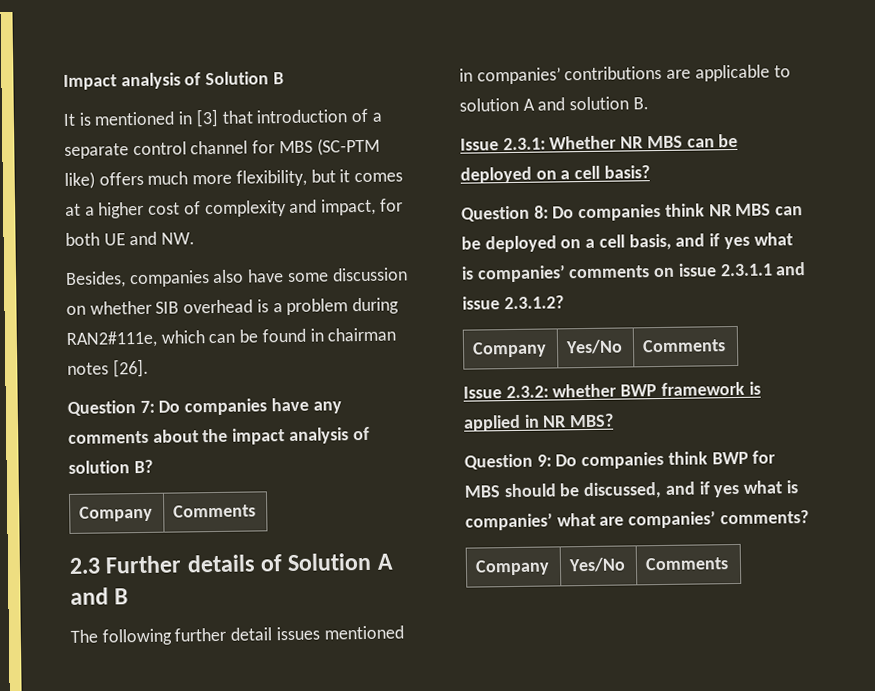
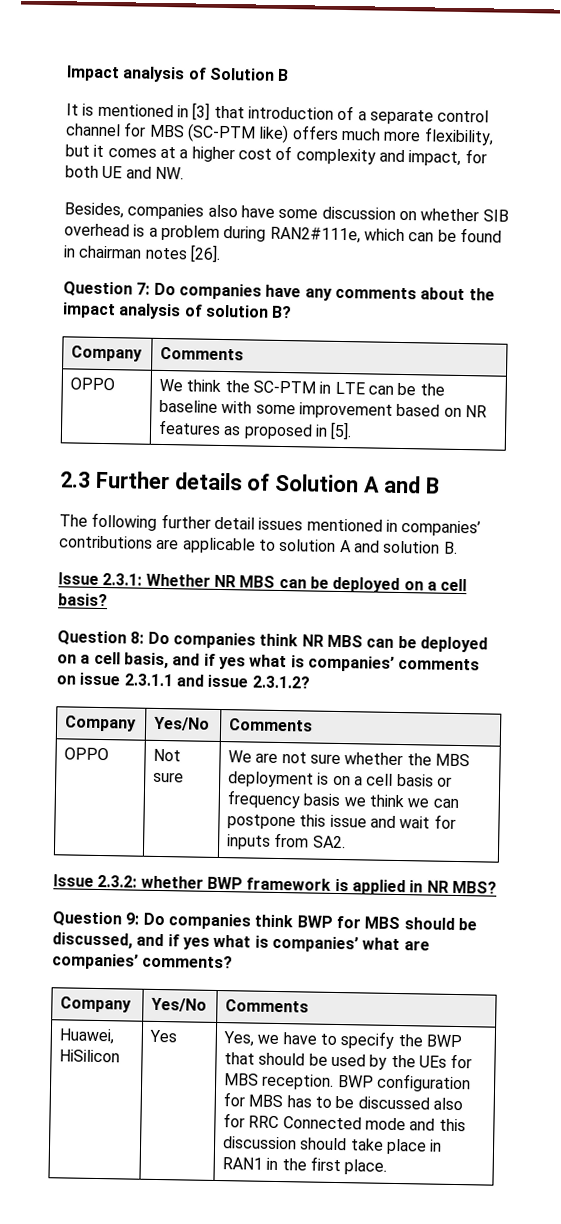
(257, 511) none -> [70,377,116,391] [159,378,445,396] [159,399,488,419] [158,419,353,441] // OPPO | We think the SC-PTM in LTE can be the baseline with some improvement based on NR features as proposed in [5].
(727, 346) none -> [64,747,110,761] [153,748,182,762] [153,771,185,783] [228,750,471,767] [228,771,453,788] [227,790,459,809] [227,814,456,830] [227,832,346,850] // OPPO | Not sure | We are not sure whether the MBS deployment is on a cell basis or frequency basis we think we can postpone this issue and wait for inputs from SA2.
(730, 564) none -> [59,1028,115,1045] [59,1049,121,1063] [149,1029,178,1043] [223,1031,463,1049] [224,1052,473,1070] [224,1073,472,1093] [223,1092,464,1111] [223,1113,466,1132] [223,1136,443,1155] [222,1156,388,1175] // Huawei, HiSilicon | Yes | Yes, we have to specify the BWP that should be used by the UEs for MBS reception. BWP configuration for MBS has to be discussed also for RRC Connected mode and this discussion should take place in RAN1 in the first place.

